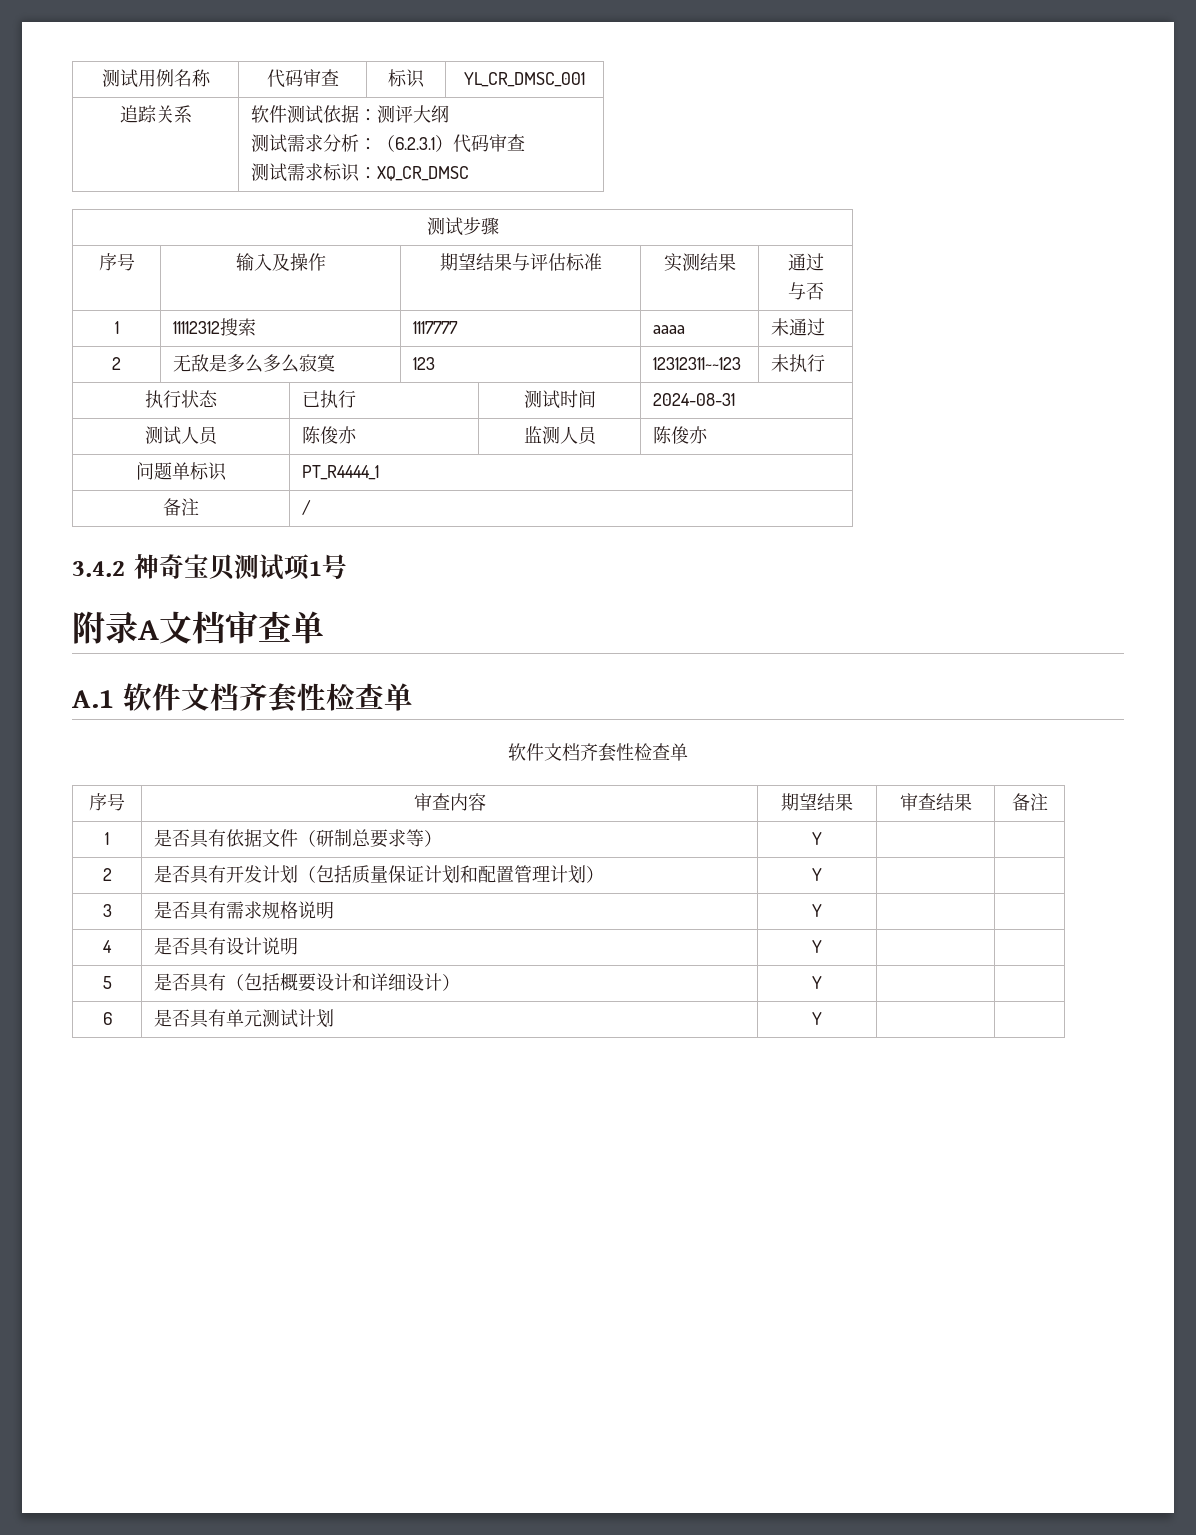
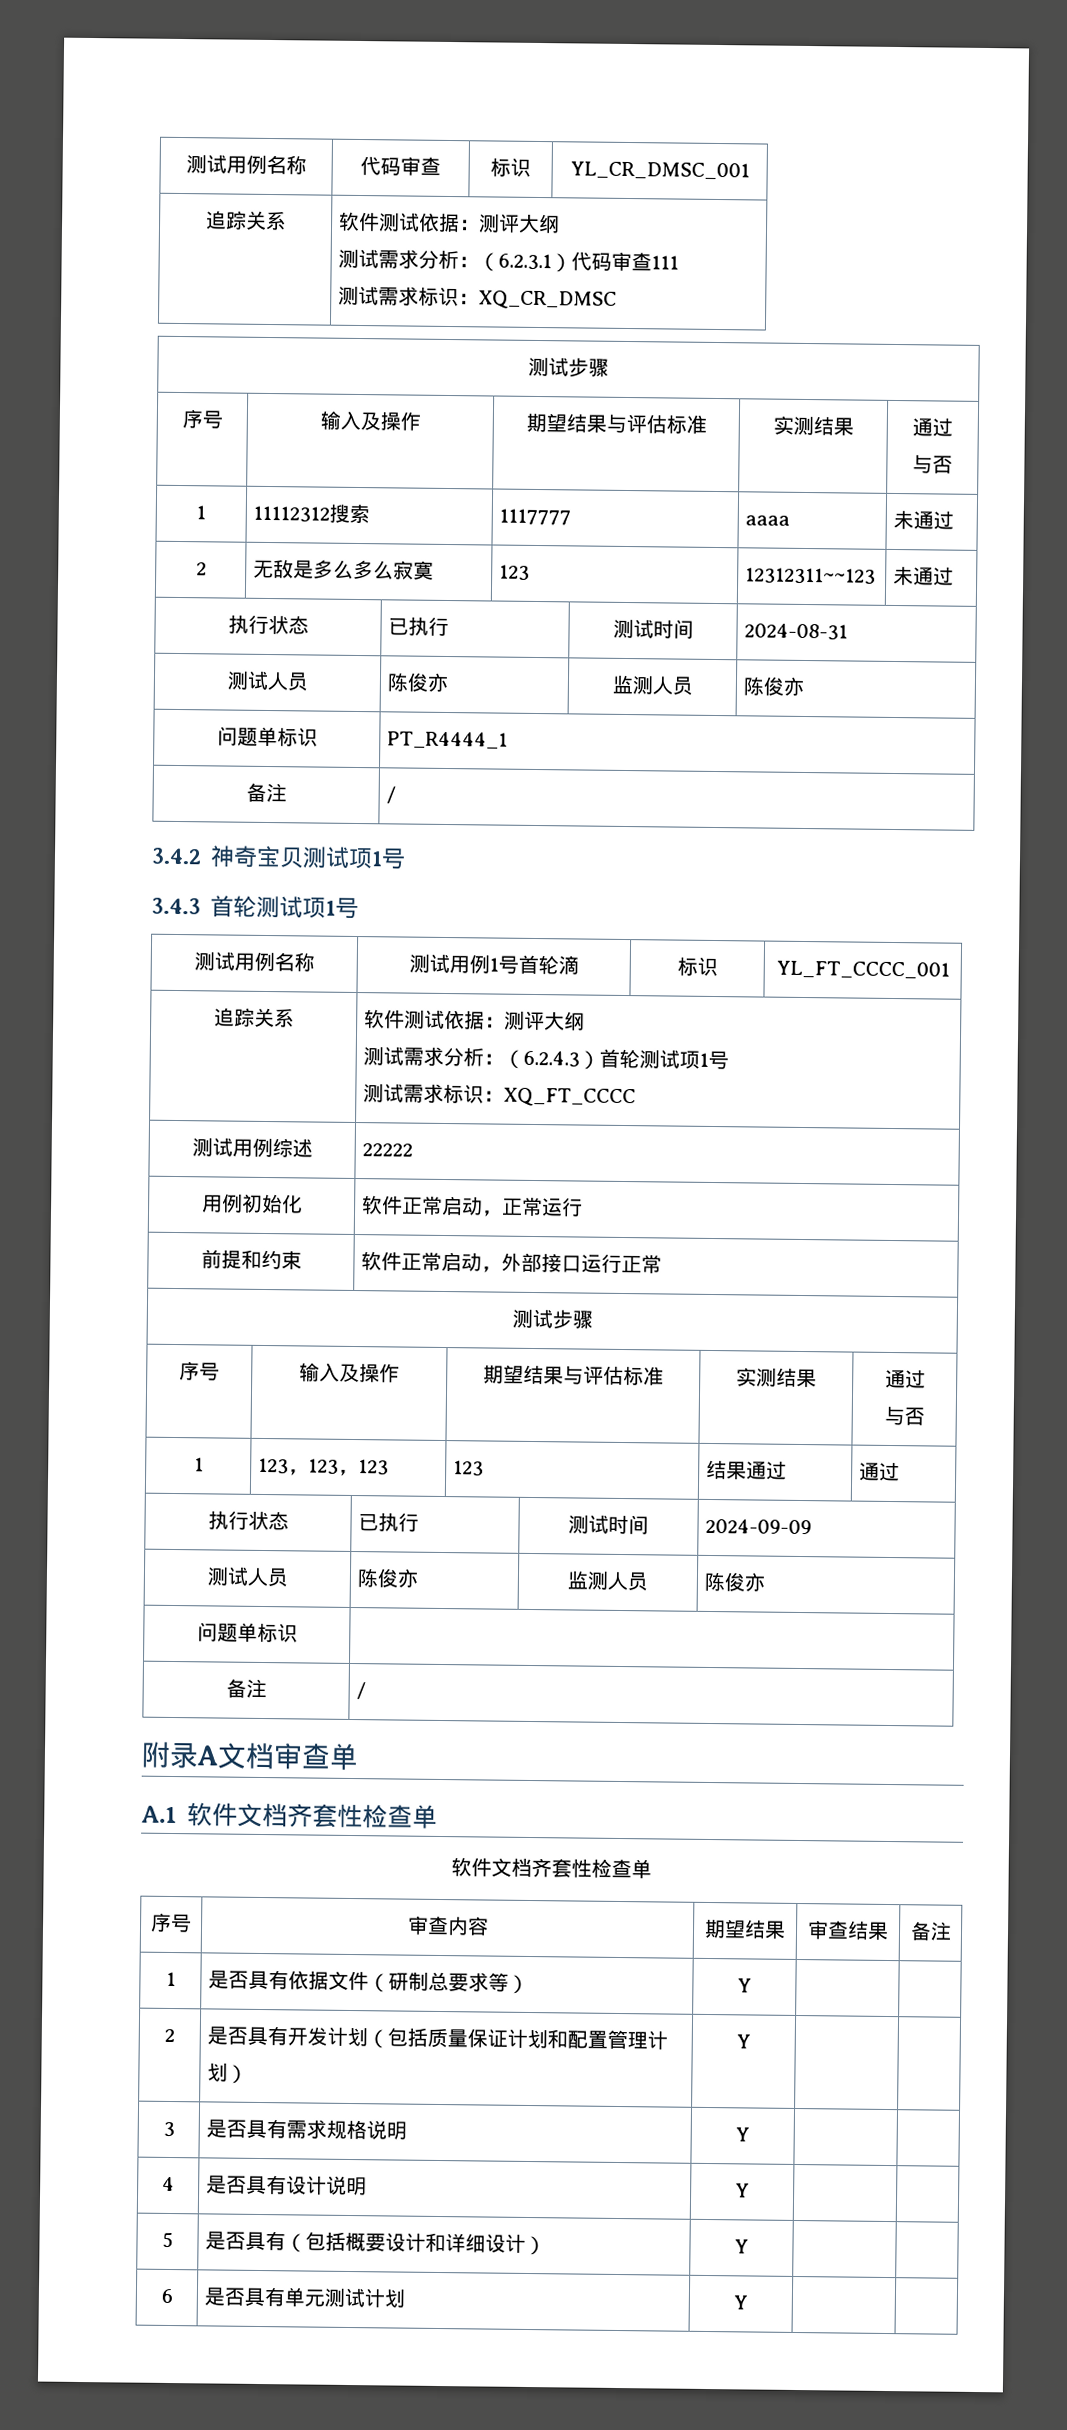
(526, 142) none -> [651,255,680,270] 111
[789,354,826,372] 执行 -> [913,566,955,586] 通过
(347, 566) none -> [151,895,359,920] [193,951,315,972] [408,953,579,975] [676,956,718,977] [775,960,950,980] [213,1007,295,1028] [364,1009,586,1031] [363,1046,730,1070] [363,1083,637,1108] [191,1137,313,1158] [362,1143,414,1157] [201,1193,303,1214] [361,1195,584,1217] [200,1249,302,1270] [361,1251,663,1274] [511,1308,593,1330] [179,1361,220,1381] [299,1362,400,1383] [483,1364,664,1386] [736,1367,817,1388] [884,1369,926,1389] [883,1405,925,1426] [193,1457,204,1472] [258,1457,390,1477] [453,1460,485,1477] [706,1459,788,1480] [859,1461,901,1482] [207,1510,289,1531] [358,1512,420,1532] [568,1514,649,1535] [705,1518,813,1535] [206,1566,289,1588] [357,1568,420,1588] [567,1570,649,1592] [704,1571,767,1592] [196,1622,298,1643] [225,1678,267,1699] [356,1682,367,1700] // 3.4.3首轮测试项1号 // 测试用例名称 | 测试用例1号首轮滴 | 标识 | YL_FT_CCCC_001 // 追踪关系 | 软件测试依据：测评大纲 // 测试需求分析：（6.2.4.3）首轮测试项1号 // 测试需求标识：XQ_FT_CCCC // 测试用例综述 | 22222 // 用例初始化 | 软件正常启动，正常运行 // 前提和约束 | 软件正常启动，外部接口运行正常 // 测试步骤 // 序号 | 输入及操作 | 期望结果与评估标准 | 实测结果 | 通过 // 与否 // 1 | 123，123，123 | 123 | 结果通过 | 通过 // 执行状态 | 已执行 | 测试时间 | 2024-09-09 // 测试人员 | 陈俊亦 | 监测人员 | 陈俊亦 // 问题单标识 | // 备注 | /

